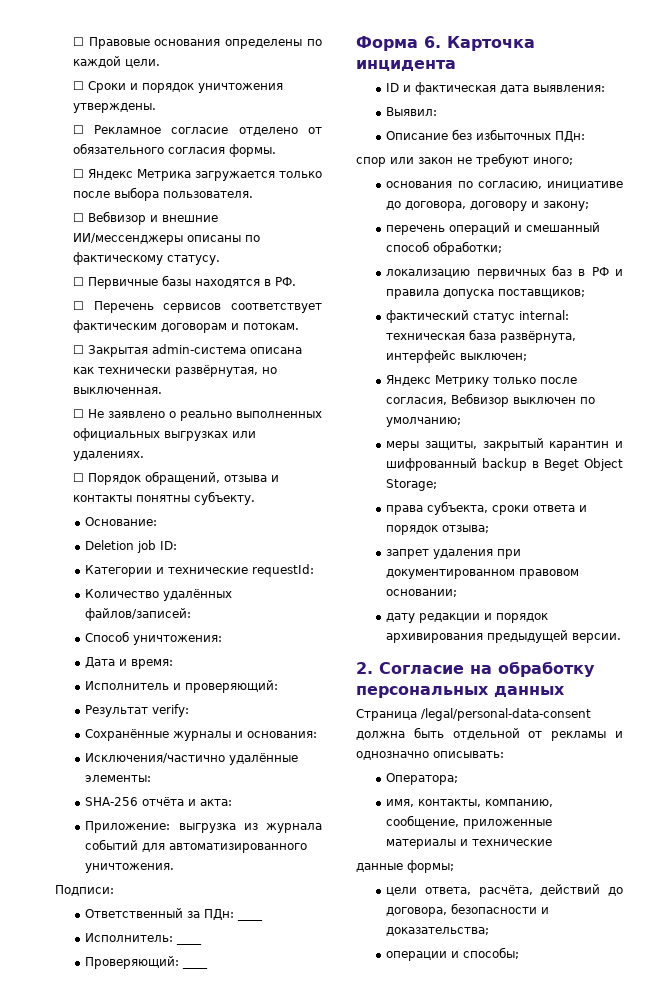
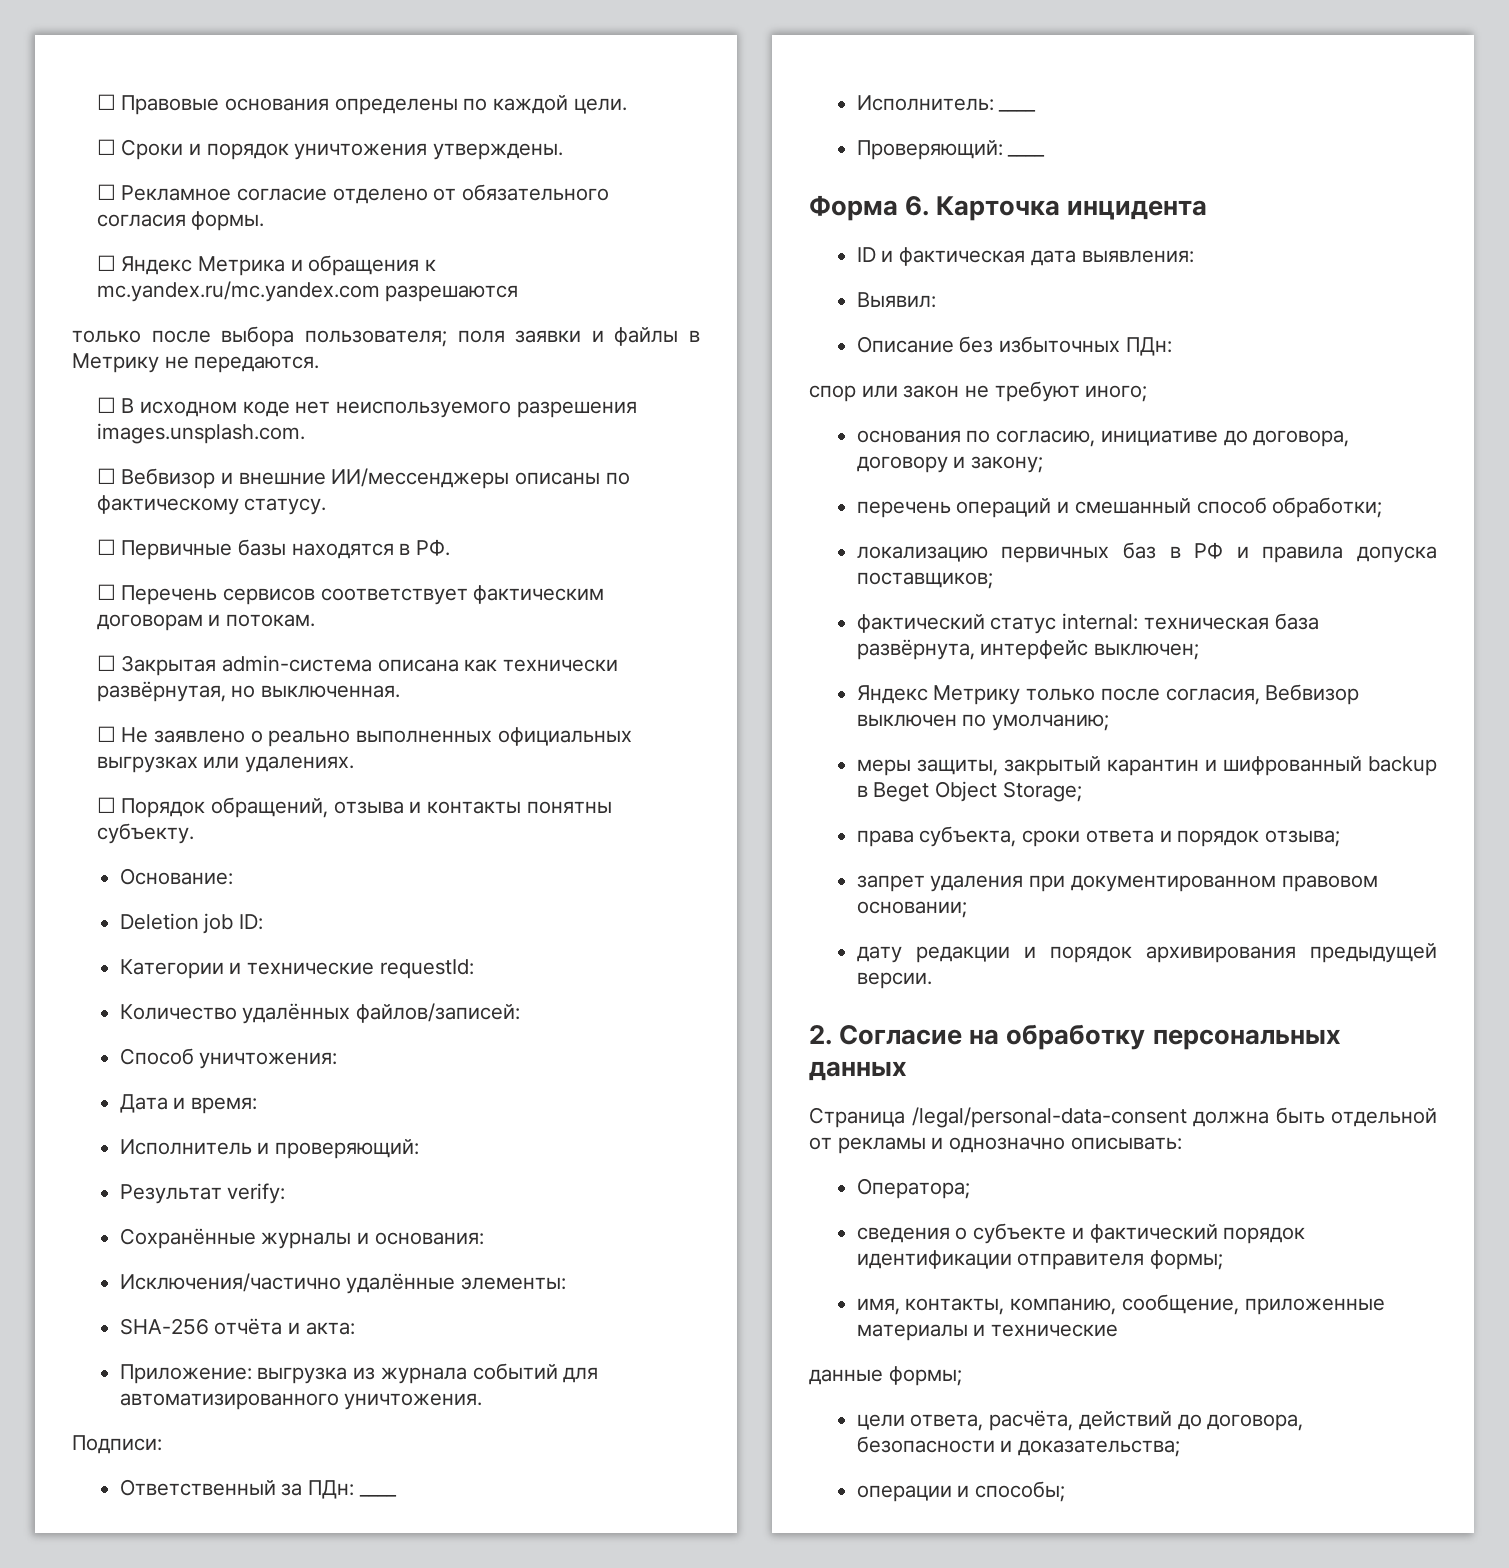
[194,171,322,181] [72,187,253,201] загружается только после выбора пользователя. -> [290,255,437,276] [96,281,519,302] [72,326,700,347] [72,353,320,373] [96,397,637,418] [96,423,305,444] и обращения к mc.yandex.ru/mc.yandex.com разрешаются // только после выбора пользователя; поля заявки и файлы в Метрику не передаются. // ☐ В исходном коде нет неиспользуемого разрешения images.unsplash.com.
(459, 779) none -> [856,1223,1306,1244] [856,1250,1224,1270] // сведения о субъекте и фактический порядок идентификации отправителя формы;

